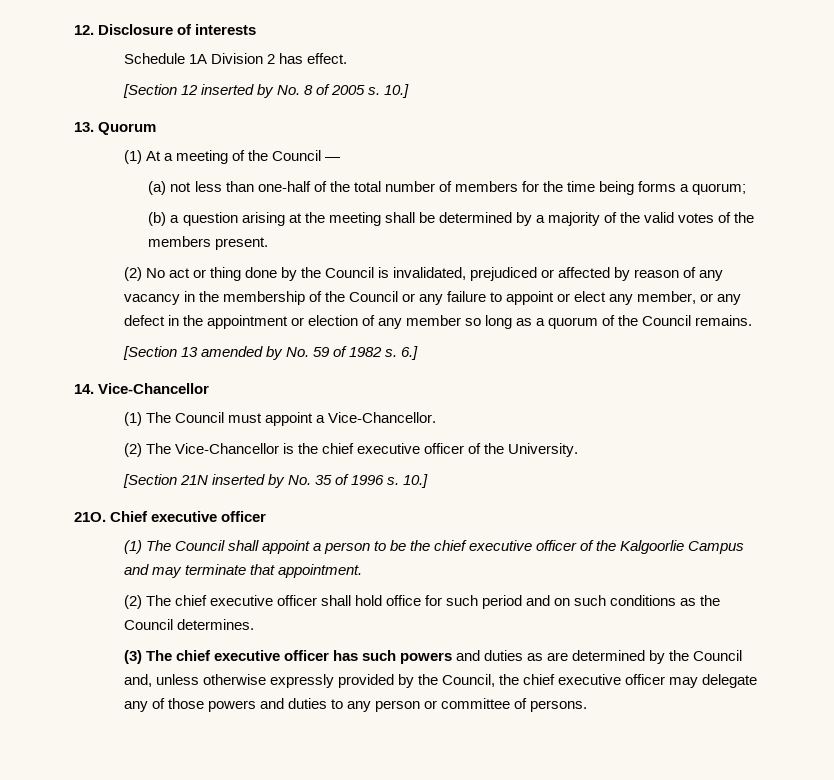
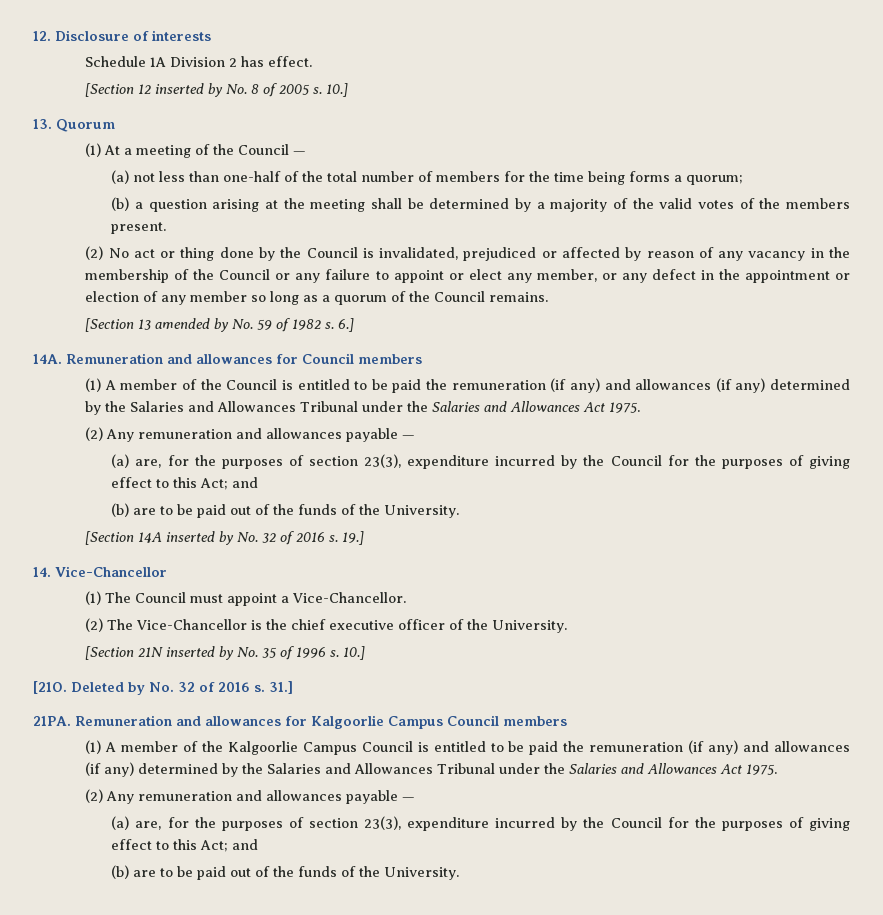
(419, 353) none -> [33,353,422,364] [85,378,850,393] [85,401,641,415] [85,427,415,442] [111,454,851,469] [111,477,259,490] [111,503,460,518] [85,531,365,545] // 14A. Remuneration and allowances for Council members // (1) A member of the Council is entitled to be paid the remuneration (if any) and allowances (if any) determined by the Salaries and Allowances Tribunal under the Salaries and Allowances Act 1975. // (2) Any remuneration and allowances payable — // (a) are, for the purposes of section 23(3), expenditure incurred by the Council for the purposes of giving effect to this Act; and // (b) are to be paid out of the funds of the University. // [Section 14A inserted by No. 32 of 2016 s. 19.]
[74,511,267,522] [123,540,745,554] [123,564,362,578] [123,595,721,609] [123,619,254,630] [123,650,743,664] [123,674,758,688] [123,698,588,712] 21O. Chief executive officer // (1) The Council shall appoint a person to be the chief executive officer of the Kalgoorlie Campus and may terminate that appointment. // (2) The chief executive officer shall hold office for such period and on such conditions as the Council determines. // (3) The chief executive officer has such powers and duties as are determined by the Council and, unless otherwise expressly provided by the Council, the chief executive officer may delegate any of those powers and duties to any person or committee of persons. -> [33,681,293,695] [33,715,567,729] [85,740,850,755] [85,762,778,777] [85,789,415,804] [111,816,851,831] [111,839,259,852] [111,865,460,880] [21O. Deleted by No. 32 of 2016 s. 31.] // 21PA. Remuneration and allowances for Kalgoorlie Campus Council members // (1) A member of the Kalgoorlie Campus Council is entitled to be paid the remuneration (if any) and allowances (if any) determined by the Salaries and Allowances Tribunal under the Salaries and Allowances Act 1975. // (2) Any remuneration and allowances payable — // (a) are, for the purposes of section 23(3), expenditure incurred by the Council for the purposes of giving effect to this Act; and // (b) are to be paid out of the funds of the University.

